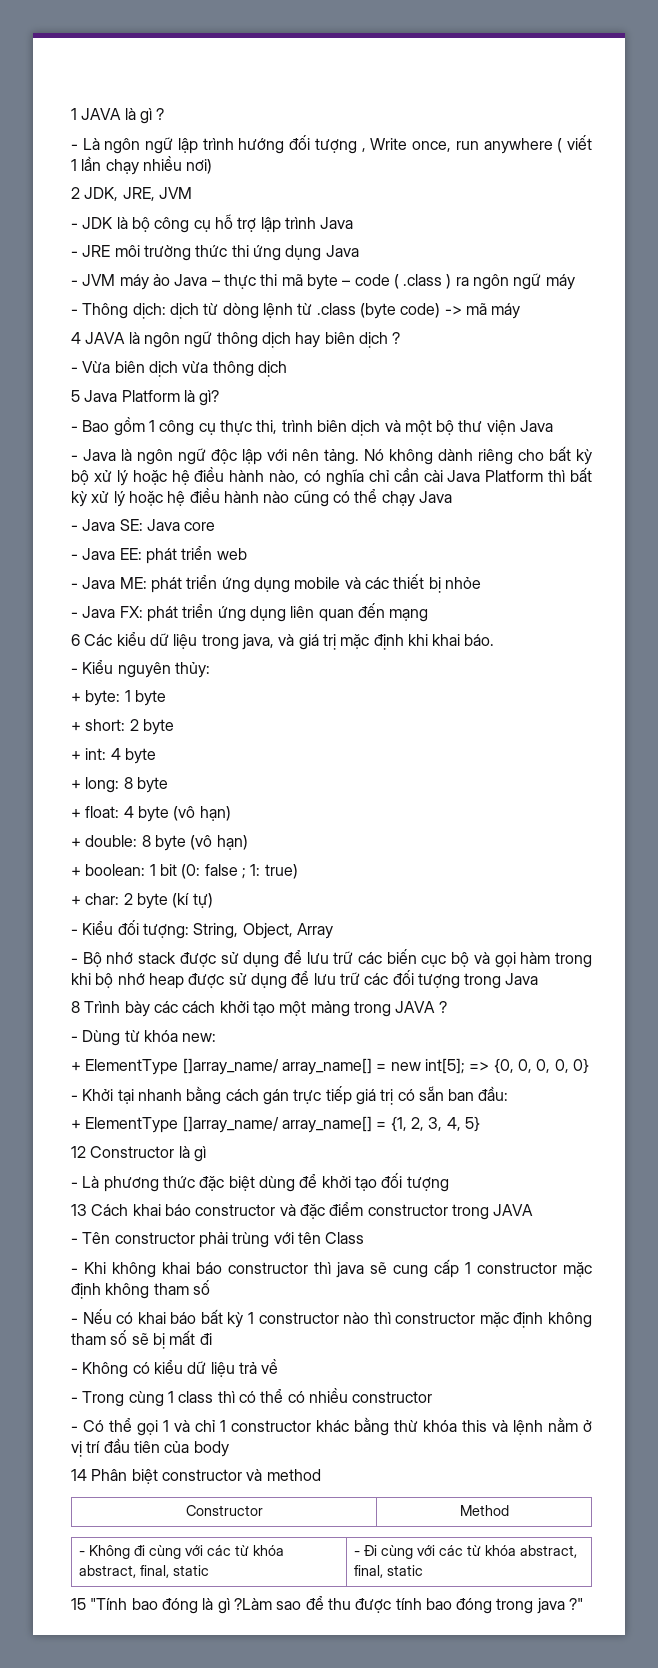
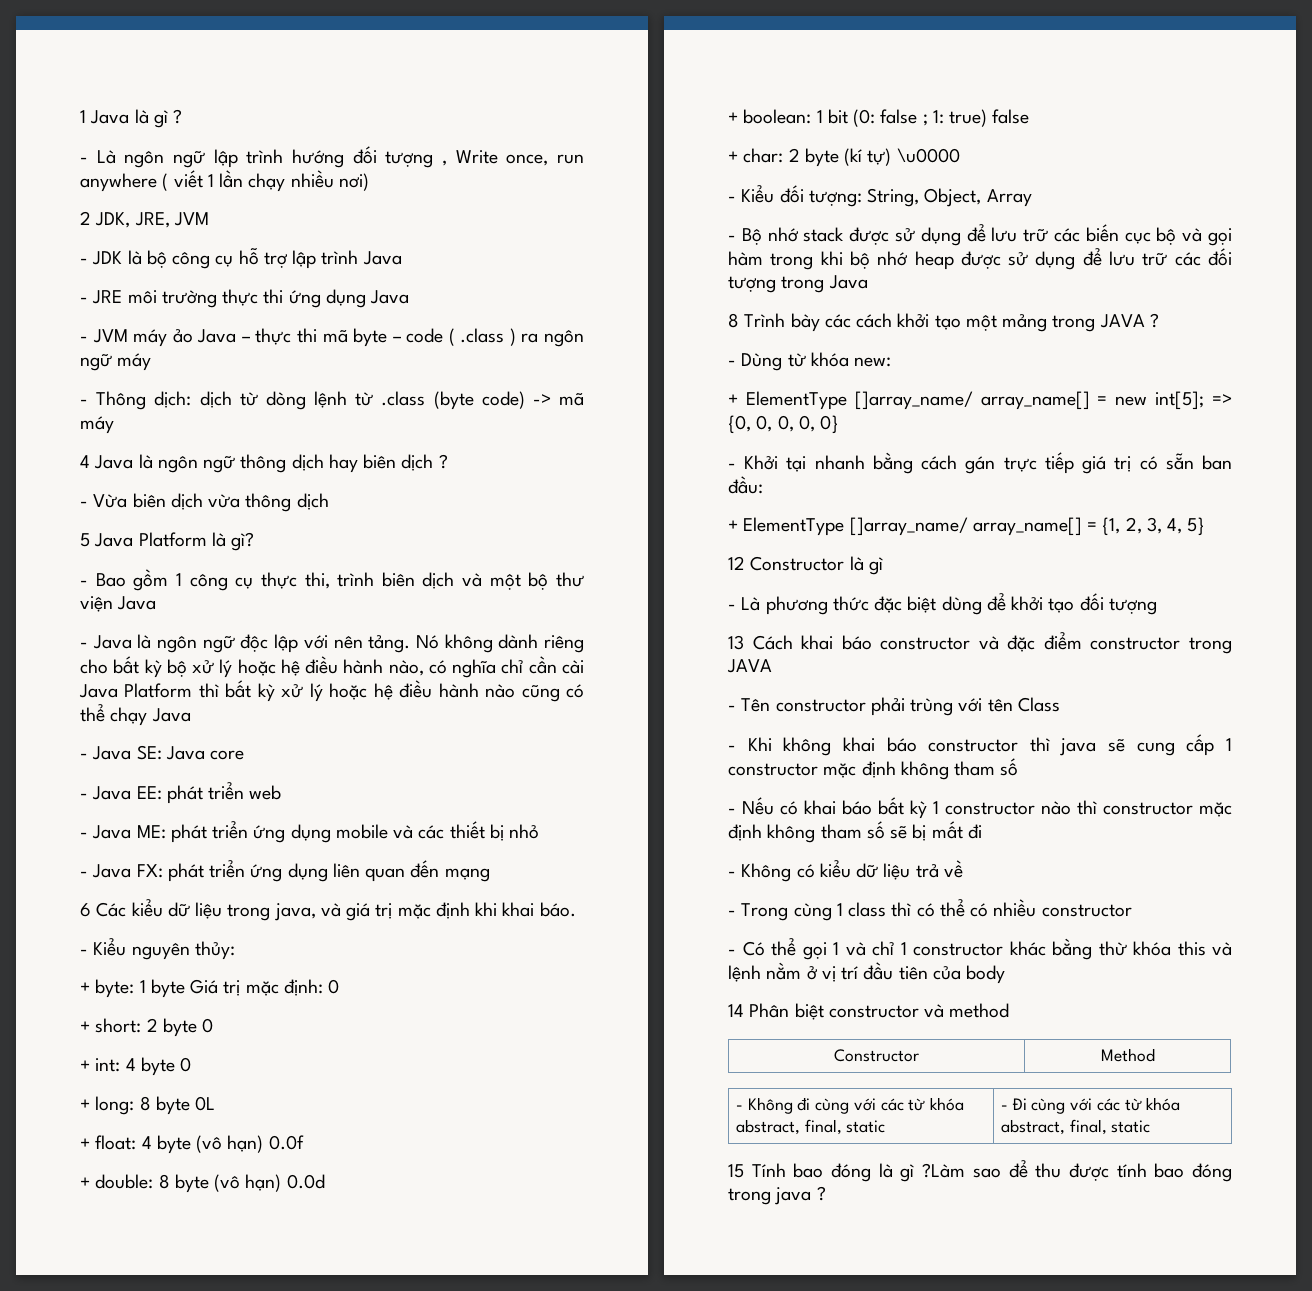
[71,108,122,120] 1 JAVA -> [80,110,130,124] 1 Java
[195,245,228,257] thức -> [222,289,259,306] thực
[85,332,126,344] JAVA -> [94,455,134,469] Java
[444,577,481,589] nhỏe -> [509,824,540,839] nhỏ
(166, 698) none -> [190,979,340,996] Giá trị mặc định: 0
(174, 727) none -> [202,1018,214,1033] 0
(156, 756) none -> [180,1057,192,1072] 0
(168, 785) none -> [195,1096,216,1111] 0L
(231, 813) none -> [268,1135,304,1150] 0.0f
(248, 842) none -> [286,1174,325,1189] 0.0d
(298, 871) none -> [992,109,1030,124] false
(213, 900) none -> [896,148,960,163] \u0000
[90,1598,128,1610] "Tính -> [751,1163,786,1177] Tính
[569,1598,584,1610] ?" -> [816,1186,826,1201] ?

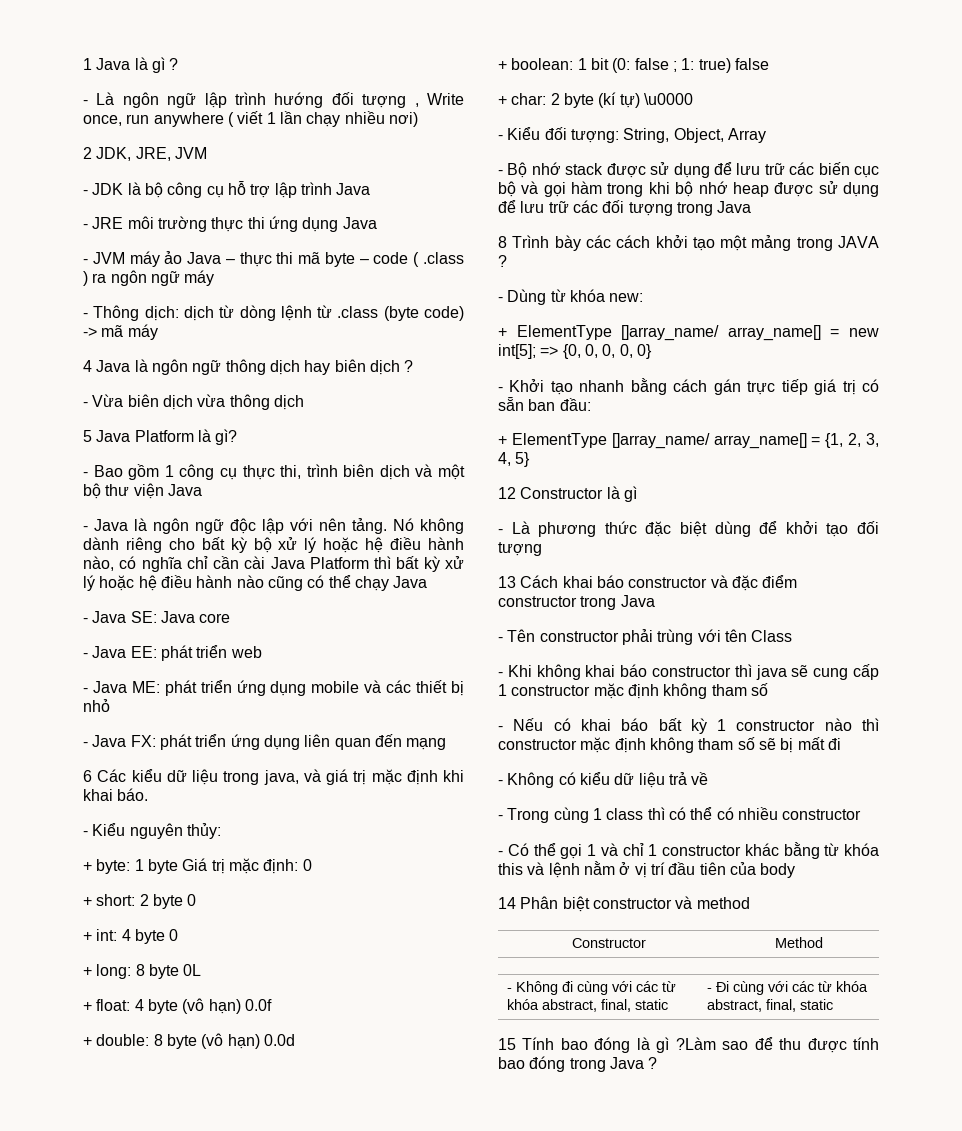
[786,456,807,472] tại -> [550,381,573,395] tạo
[727,659,772,673] JAVA -> [620,595,655,607] Java
[1098,941,1127,956] thừ -> [824,843,840,856] từ
[774,1187,812,1205] java -> [609,1057,644,1069] Java

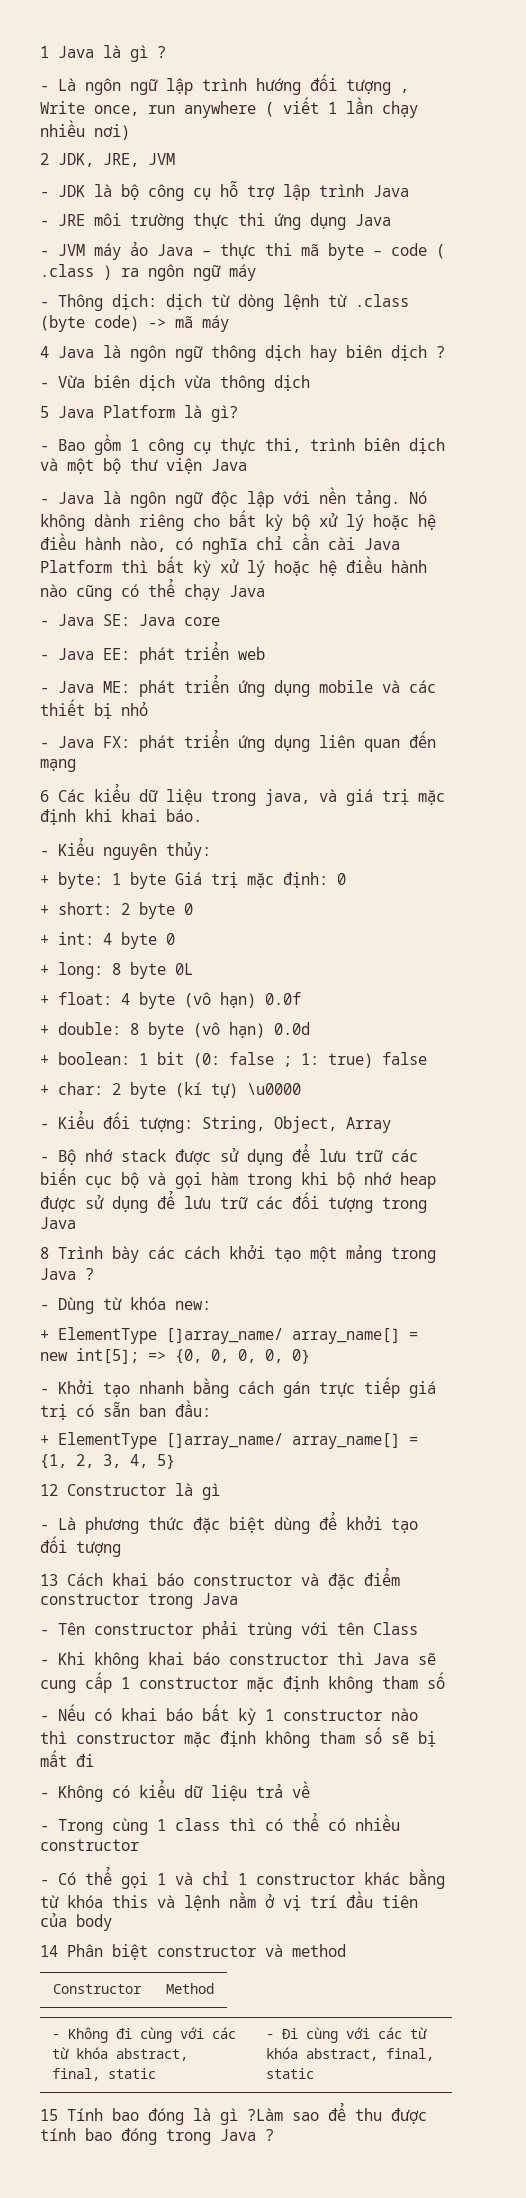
[319,518,346,531] nên -> [319,487,346,504] nền
[838,236,879,248] JAVA -> [40,1268,76,1280] Java
[755,665,787,680] java -> [373,1653,409,1665] Java

